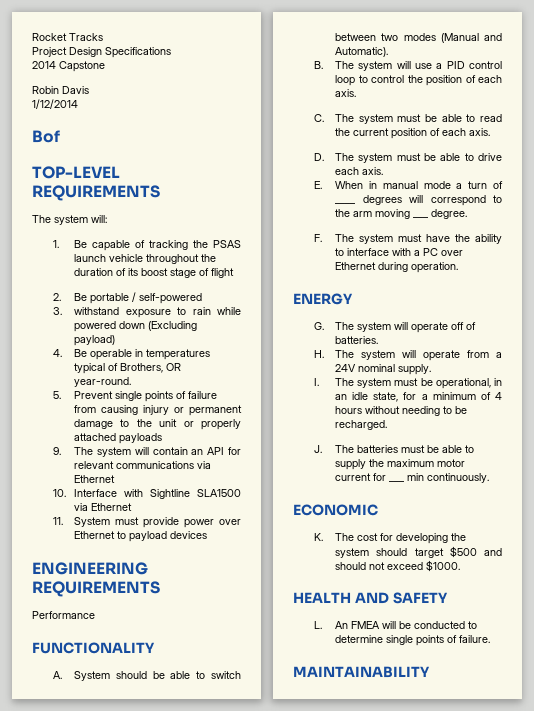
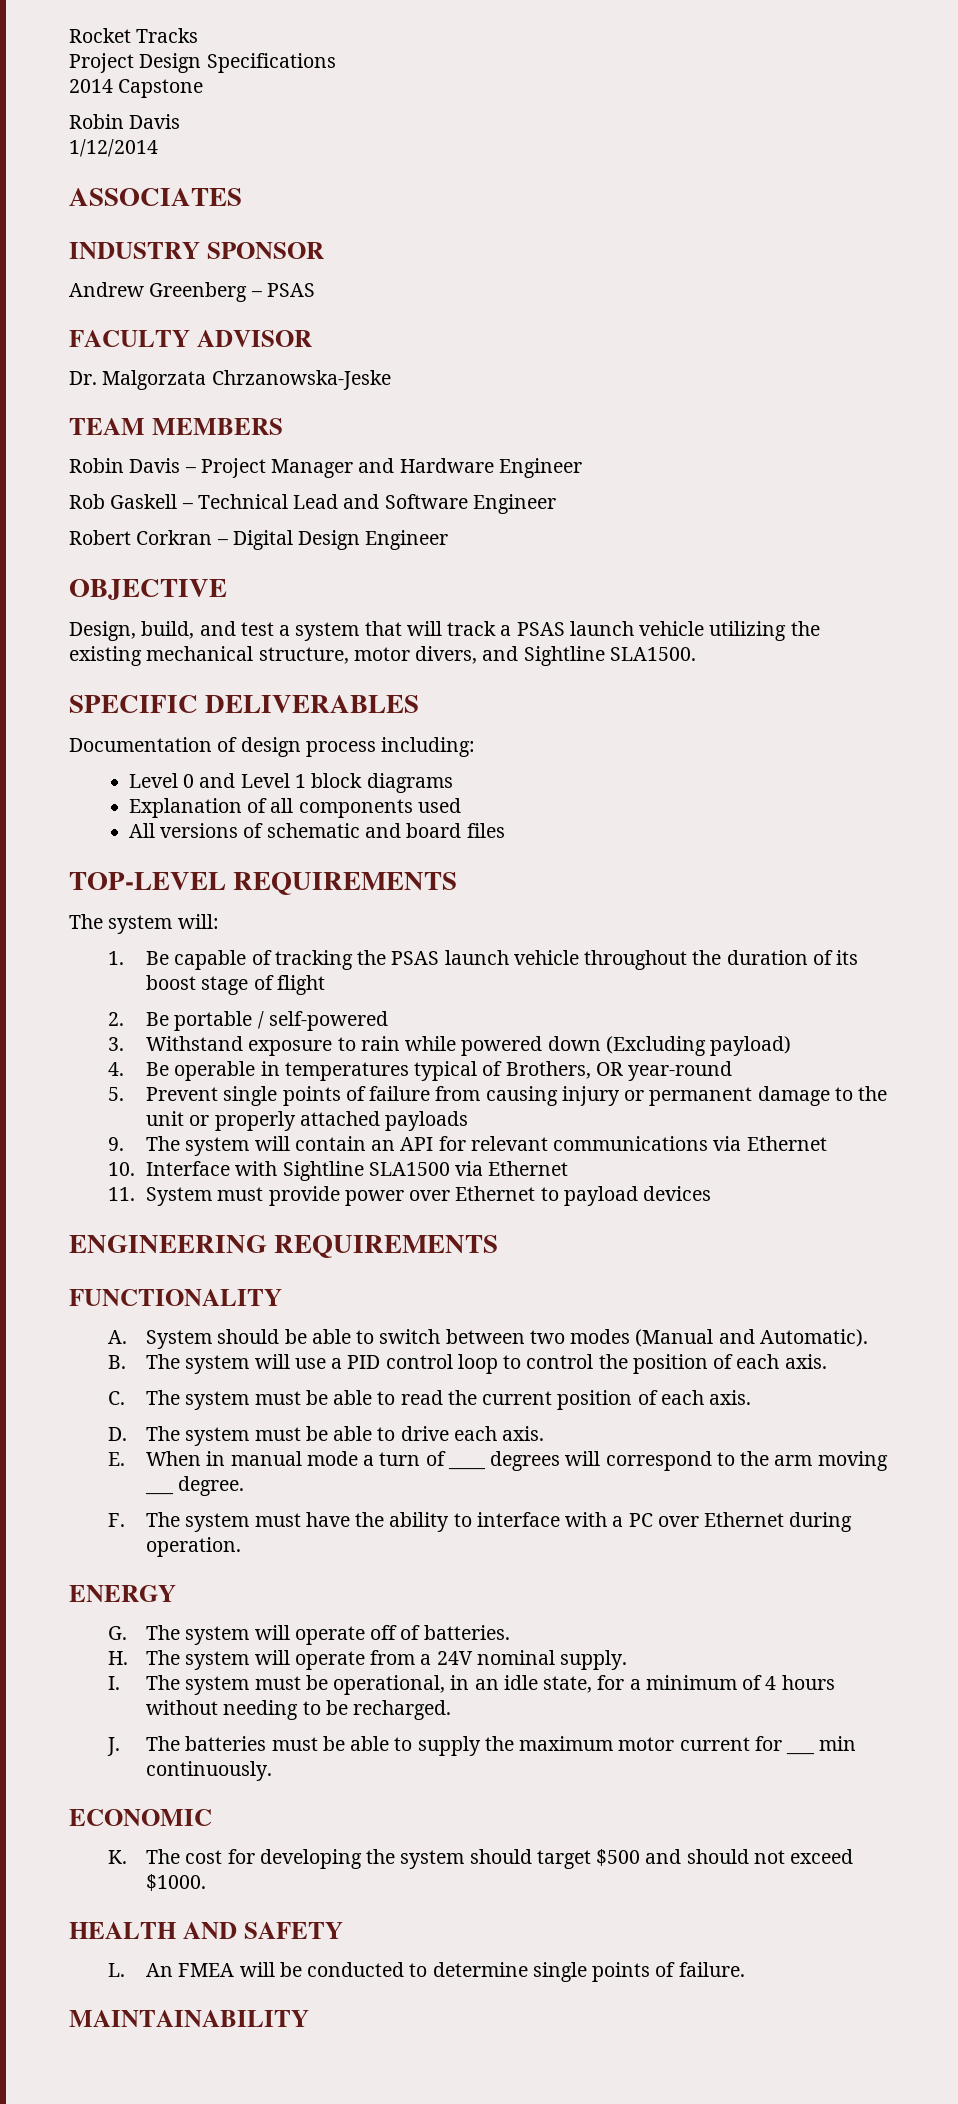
[32,130,60,143] Bof -> [69,188,242,206] [69,242,324,259] [69,282,315,302] [69,330,312,347] [69,370,391,390] [69,418,283,435] [69,458,582,478] [69,494,556,514] [69,530,449,550] [69,579,227,600] [69,621,820,641] [69,646,696,666] [69,695,420,713] [69,737,476,757] [128,773,453,793] [128,798,462,818] [128,823,505,838] ASSOCIATES // INDUSTRY SPONSOR // Andrew Greenberg – PSAS // FACULTY ADVISOR // Dr. Malgorzata Chrzanowska-Jeske // TEAM MEMBERS // Robin Davis – Project Manager and Hardware Engineer // Rob Gaskell – Technical Lead and Software Engineer // Robert Corkran – Digital Design Engineer // OBJECTIVE // Design, build, and test a system that will track a PSAS launch vehicle utilizing the existing mechanical structure, motor divers, and Sightline SLA1500. // SPECIFIC DELIVERABLES // Documentation of design process including: // Level 0 and Level 1 block diagrams // Explanation of all components used // All versions of schematic and board files
[74,307,120,315] withstand -> [145,1036,243,1051] Withstand
[74,377,132,387] year-round. -> [628,1061,733,1081] year-round
[32,611,95,619] // Performance -> (499, 1246) none

